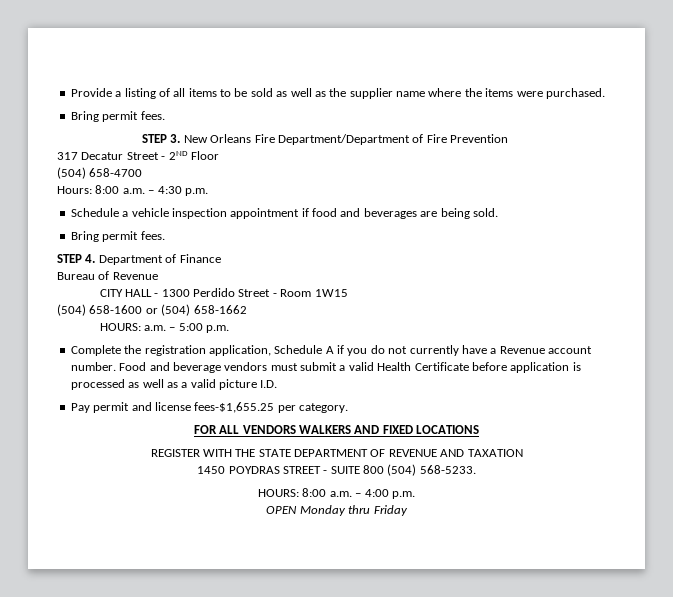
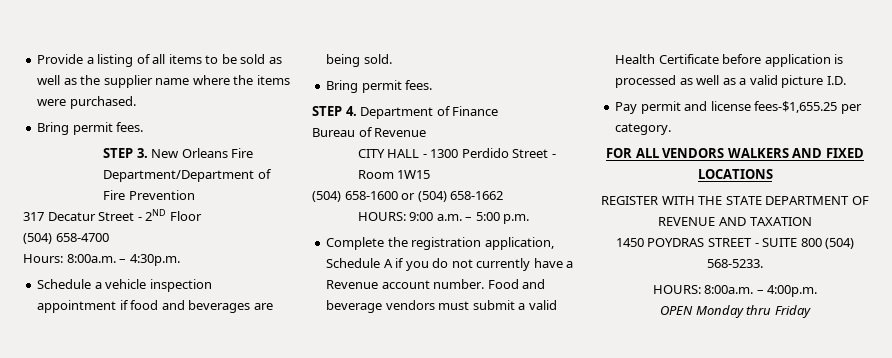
[95,185,208,196] 8:00 a.m. – 4:30 p.m. -> [66,254,180,266] 8:00a.m. – 4:30p.m.
(141, 327) none -> [409,212,434,221] 9:00
[302,488,415,499] 8:00 a.m. – 4:00 p.m. -> [704,285,818,297] 8:00a.m. – 4:00p.m.

